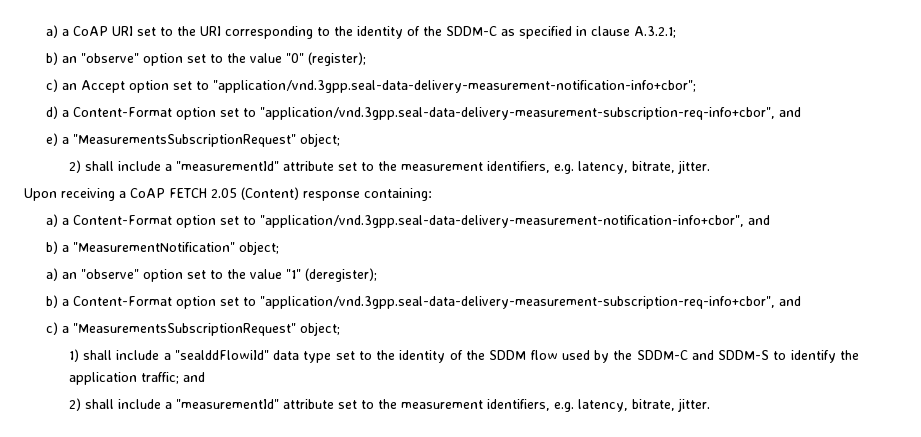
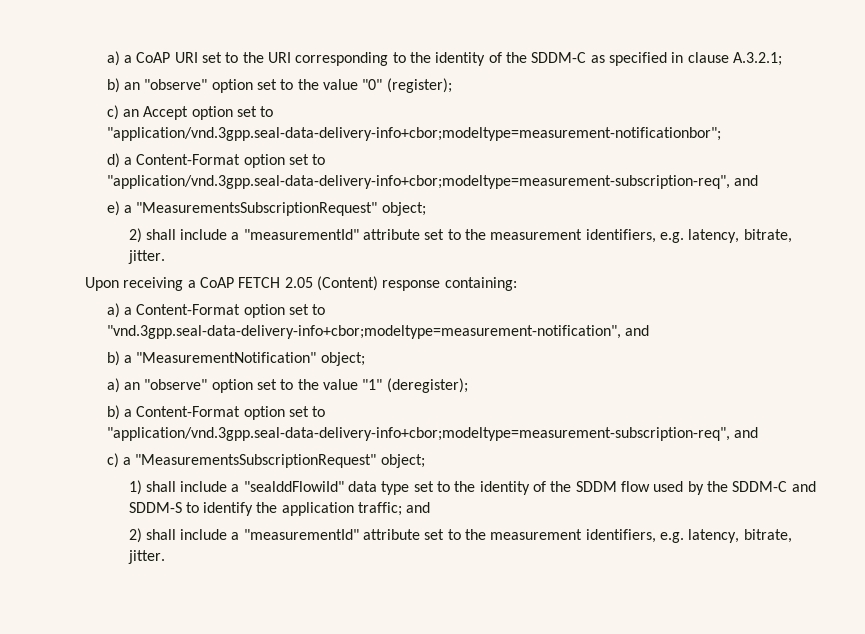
[213,80,697,93] "application/vnd.3gpp.seal-data-delivery-measurement-notification-info+cbor"; -> [106,127,721,141] "application/vnd.3gpp.seal-data-delivery-info+cbor;modeltype=measurement-notificationbor";
[260,107,776,120] "application/vnd.3gpp.seal-data-delivery-measurement-subscription-req-info+cbor", -> [106,175,730,189] "application/vnd.3gpp.seal-data-delivery-info+cbor;modeltype=measurement-subscription-req",
[260,215,745,228] "application/vnd.3gpp.seal-data-delivery-measurement-notification-info+cbor", -> [106,325,621,339] "vnd.3gpp.seal-data-delivery-info+cbor;modeltype=measurement-notification",
[260,296,776,309] "application/vnd.3gpp.seal-data-delivery-measurement-subscription-req-info+cbor", -> [106,427,730,441] "application/vnd.3gpp.seal-data-delivery-info+cbor;modeltype=measurement-subscription-req",

